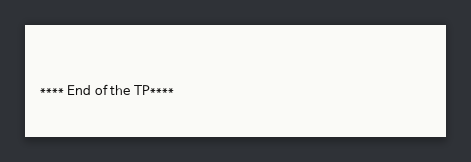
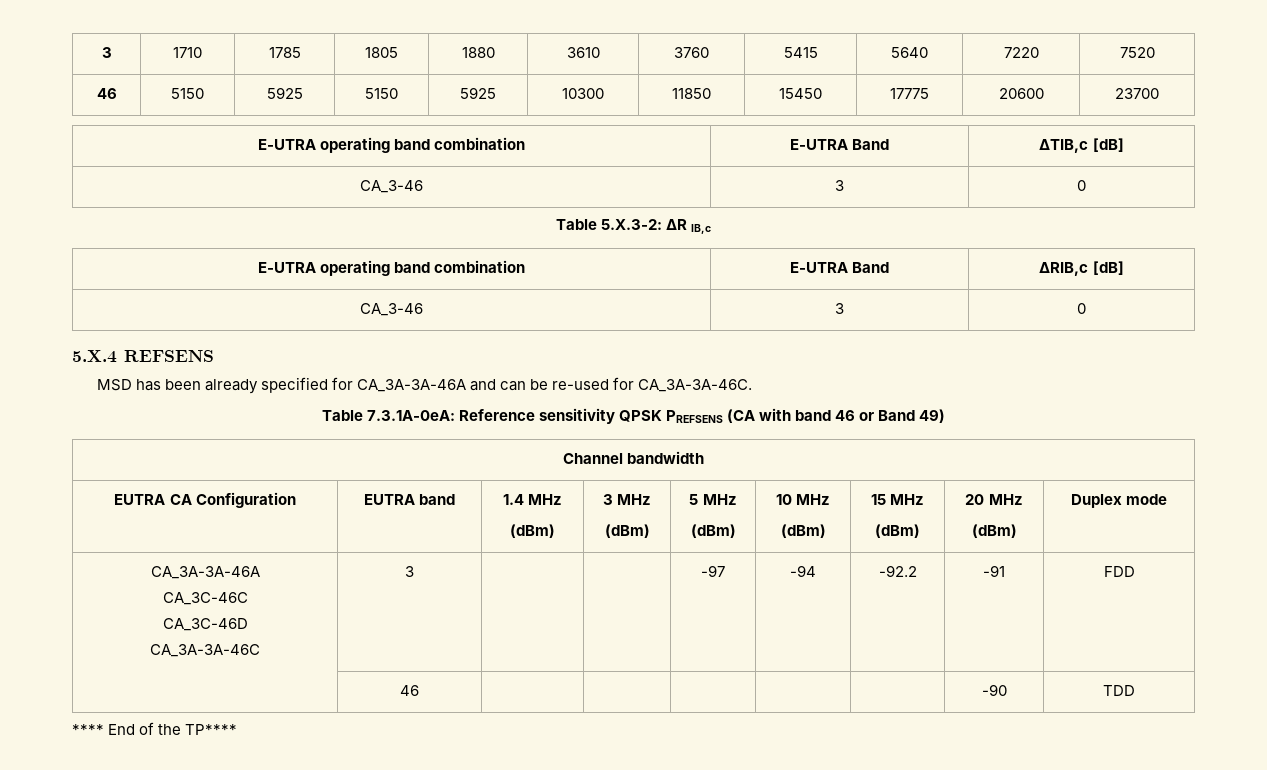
(40, 91) none -> [101,47,112,58] [173,47,202,58] [268,47,301,58] [365,47,398,58] [461,47,495,58] [566,47,600,58] [674,47,709,58] [783,47,818,58] [891,47,928,58] [1003,47,1039,58] [1119,47,1155,58] [96,88,117,99] [171,88,204,99] [266,87,303,99] [365,88,398,99] [460,87,496,99] [562,88,604,99] [672,88,711,99] [779,88,822,99] [890,88,929,99] [998,88,1044,99] [1115,88,1159,99] [257,137,526,153] [789,139,890,150] [1039,138,1124,153] [360,180,423,193] [835,180,844,191] [1077,180,1086,191] [555,219,712,234] [257,260,526,276] [789,262,890,273] [1039,261,1124,276] [360,303,423,316] [835,303,844,314] [1077,303,1086,314] [72,350,214,363] [96,377,753,394] [321,408,946,424] [562,451,705,464] [114,492,296,508] [363,494,456,505] [502,494,563,505] [510,524,555,538] [602,494,652,505] [604,524,650,538] [689,494,737,505] [690,524,736,538] [775,494,831,505] [780,524,826,538] [870,494,925,505] [875,524,920,538] [965,494,1023,505] [971,524,1017,538] [1070,494,1168,508] [150,566,260,579] [162,592,248,605] [162,618,248,631] [150,644,260,657] [405,566,414,577] [701,565,725,577] [790,565,816,577] [878,565,917,577] [983,565,1005,577] [1103,566,1135,577] [400,685,419,696] [981,684,1007,696] [1103,685,1135,696] 3 | 1710 | 1785 | 1805 | 1880 | 3610 | 3760 | 5415 | 5640 | 7220 | 7520 // 46 | 5150 | 5925 | 5150 | 5925 | 10300 | 11850 | 15450 | 17775 | 20600 | 23700 // E-UTRA operating band combination | E-UTRA Band | ΔTIB,c [dB] // CA_3-46 | 3 | 0 // Table 5.X.3-2: ΔR IB,c // E-UTRA operating band combination | E-UTRA Band | ΔRIB,c [dB] // CA_3-46 | 3 | 0 // 5.X.4 REFSENS // MSD has been already specified for CA_3A-3A-46A and can be re-used for CA_3A-3A-46C. // Table 7.3.1A-0eA: Reference sensitivity QPSK PREFSENS (CA with band 46 or Band 49) // Channel bandwidth // EUTRA CA Configuration | EUTRA band | 1.4 MHz // (dBm) | 3 MHz // (dBm) | 5 MHz // (dBm) | 10 MHz // (dBm) | 15 MHz // (dBm) | 20 MHz // (dBm) | Duplex mode // CA_3A-3A-46A // CA_3C-46C // CA_3C-46D // CA_3A-3A-46C | 3 | | | -97 | -94 | -92.2 | -91 | FDD // | 46 | | | | | | -90 | TDD //

